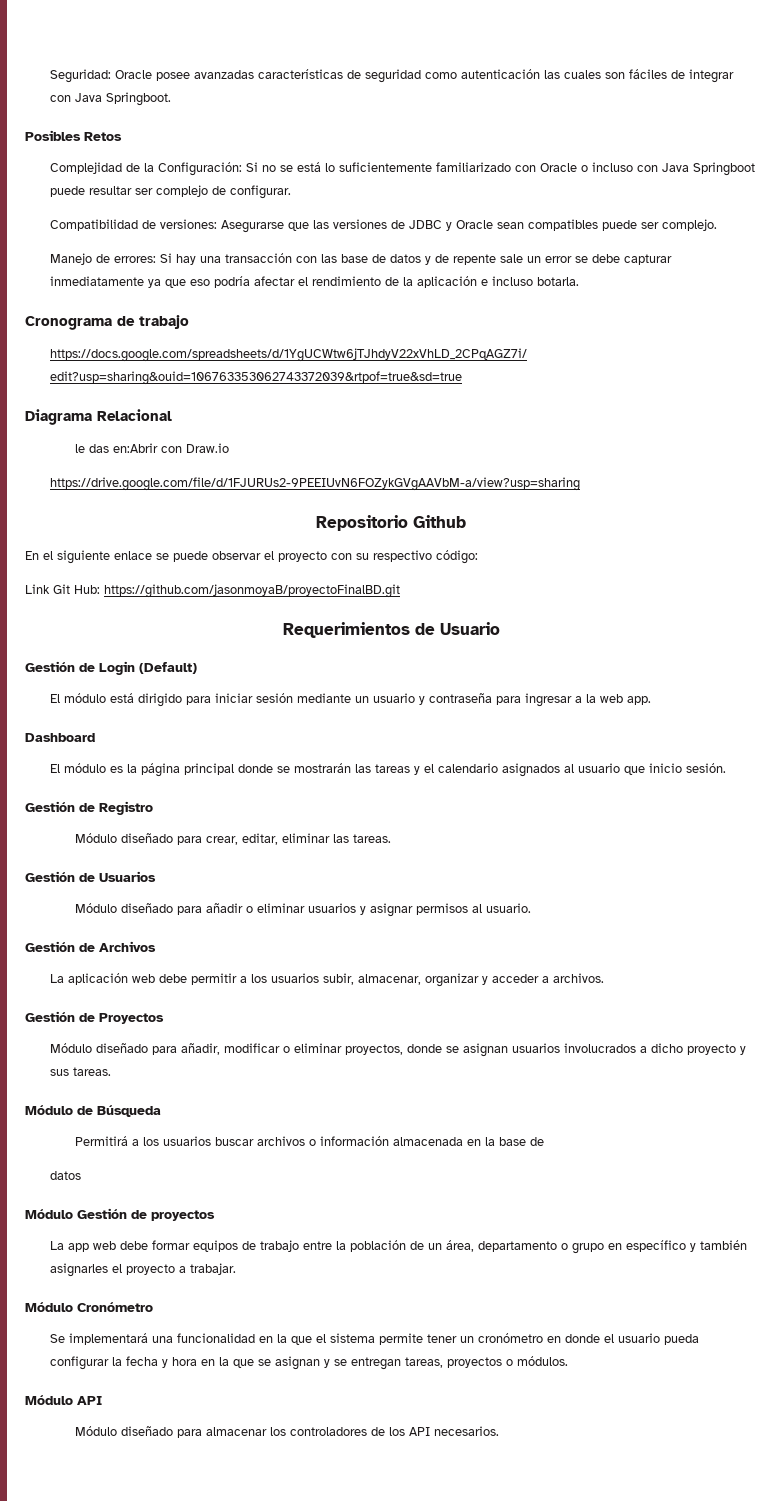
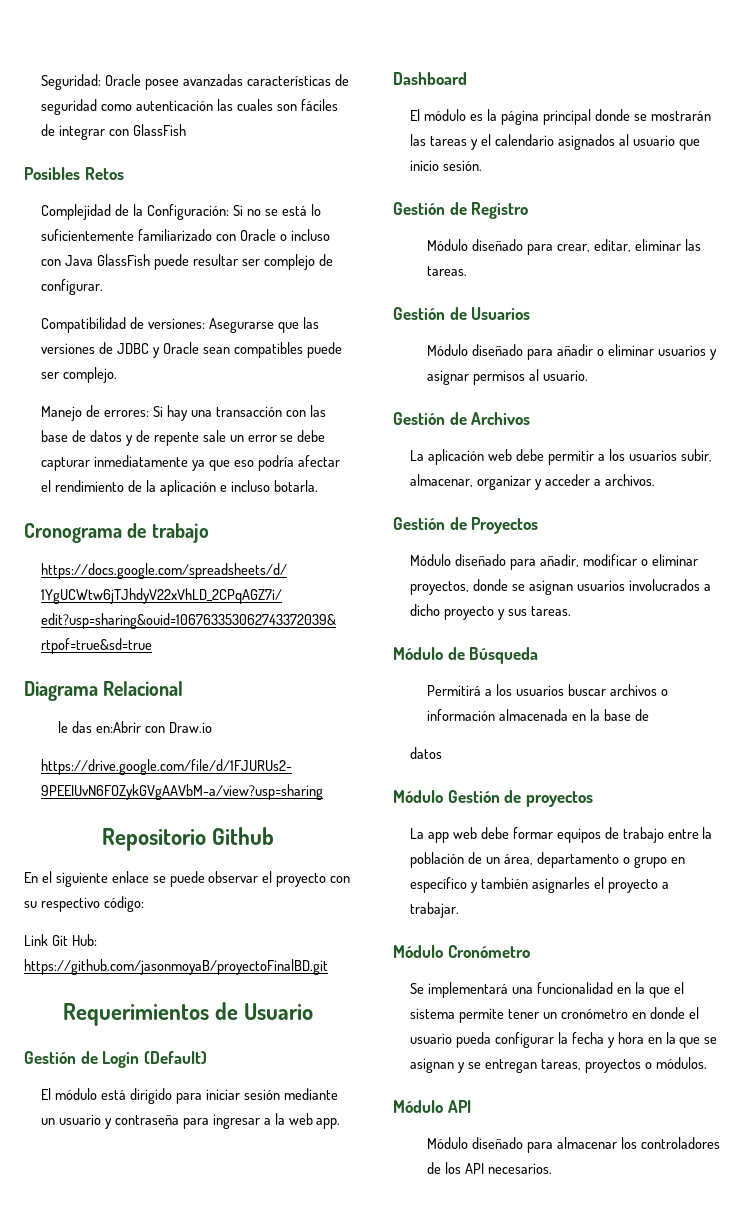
[74,92,171,106] Java Springboot. -> [132,124,186,136] GlassFish
[692,162,755,176] Springboot -> [97,254,151,266] GlassFish

